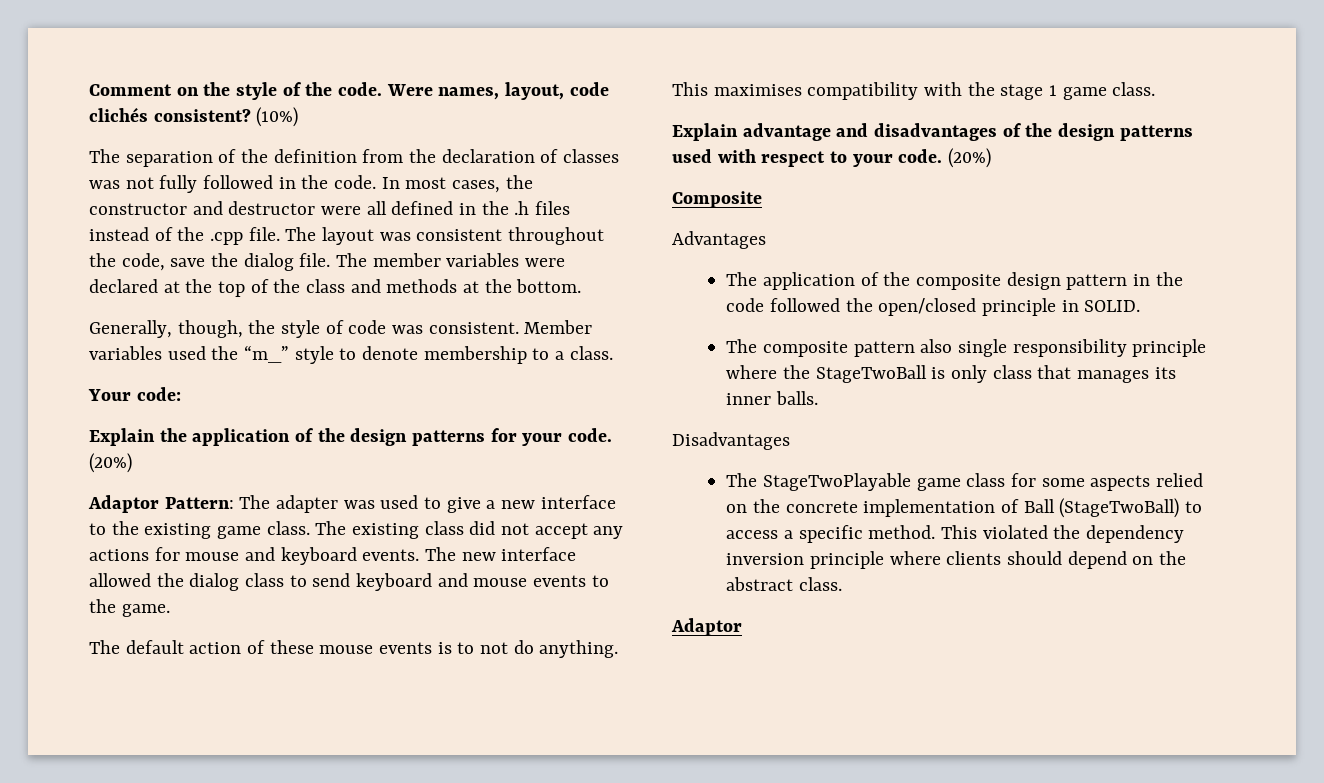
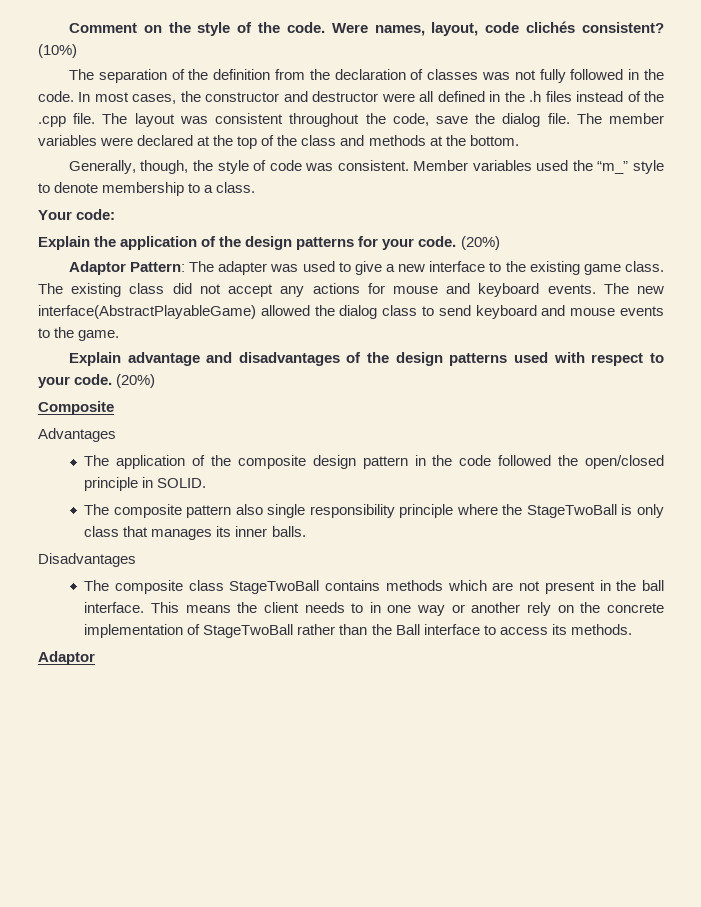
[501,547,577,561] interface -> [38,305,256,319] interface(AbstractPlayableGame)
[89,640,619,658] [672,82,1156,100] // The default action of these mouse events is to not do anything. This maximises compatibility with the stage 1 game class. -> (120, 335) none
[763,473,1204,491] StageTwoPlayable game class for some aspects relied -> [114,580,664,594] [84,602,552,616] composite class StageTwoBall contains methods which are not present in the ball interface. This means the client needs to in one way or another rely
[1023,498,1203,518] [726,525,1185,543] [726,551,1187,569] [726,577,843,591] Ball (StageTwoBall) to access a specific method. This violated the dependency inversion principle where clients should depend on the abstract class. -> [203,624,632,638] StageTwoBall rather than the Ball interface to access its methods.

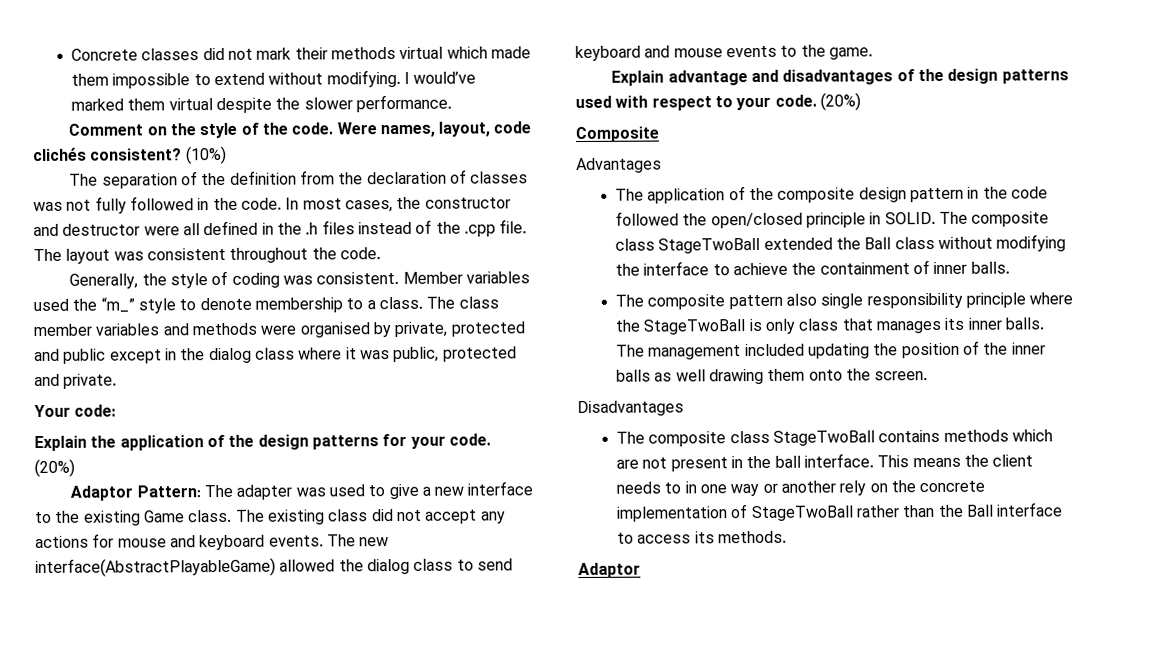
(68, 28) none -> [71,46,531,61] [71,69,477,89] [71,94,452,114] Concrete classes did not mark their methods virtual which made them impossible to extend without modifying. I would’ve marked them virtual despite the slower performance. //
[392,113,664,127] [38,135,519,149] code, save the dialog file. The member variables were declared at the top of the class and methods at the bottom. -> [339,247,381,260] code.
[140,160,302,174] though, the style of code -> [141,270,280,289] the style of coding
(256, 187) none -> [426,296,499,309] [33,321,526,338] [34,346,517,364] [34,373,118,389] The class member variables and methods were organised by private, protected and public except in the dialog class where it was public, protected and private.
[583,264,621,275] game -> [142,510,185,523] Game
(207, 483) none -> [938,211,1050,227] [615,234,1067,254] [615,260,1010,276] The composite class StageTwoBall extended the Ball class without modifying the interface to achieve the containment of inner balls.
(306, 531) none -> [616,340,1046,360] [616,368,929,385] The management included updating the position of the inner balls as well drawing them onto the screen.

